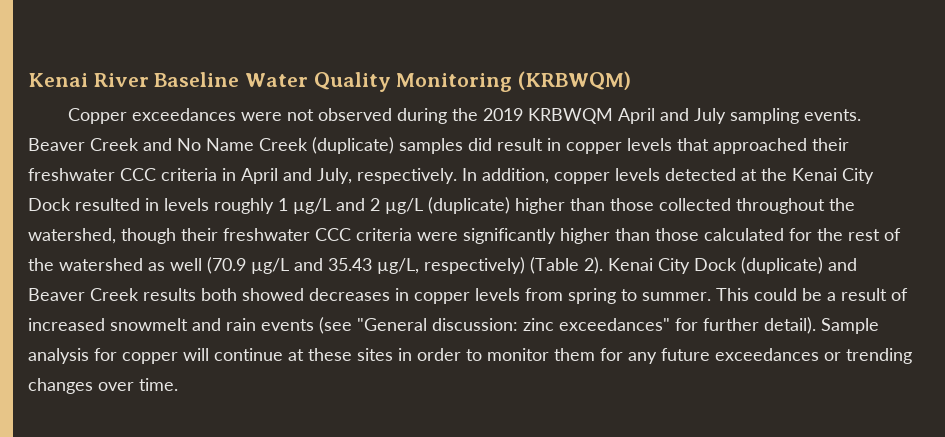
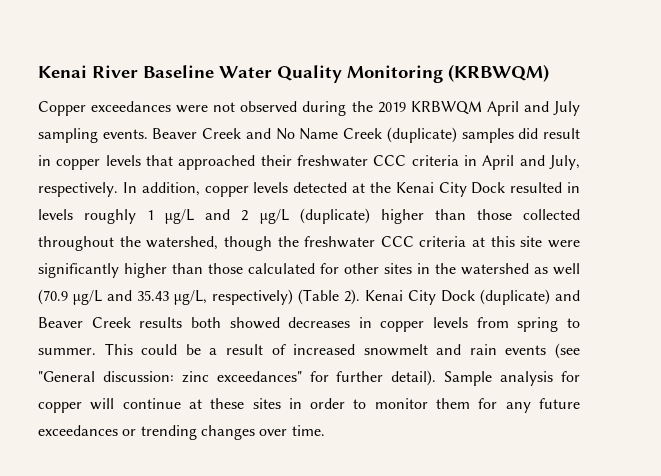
[181,228,412,241] their freshwater CCC criteria -> [277,236,543,248] the freshwater CCC criteria at this site
[817,228,901,241] the rest of -> [344,263,430,274] other sites in

